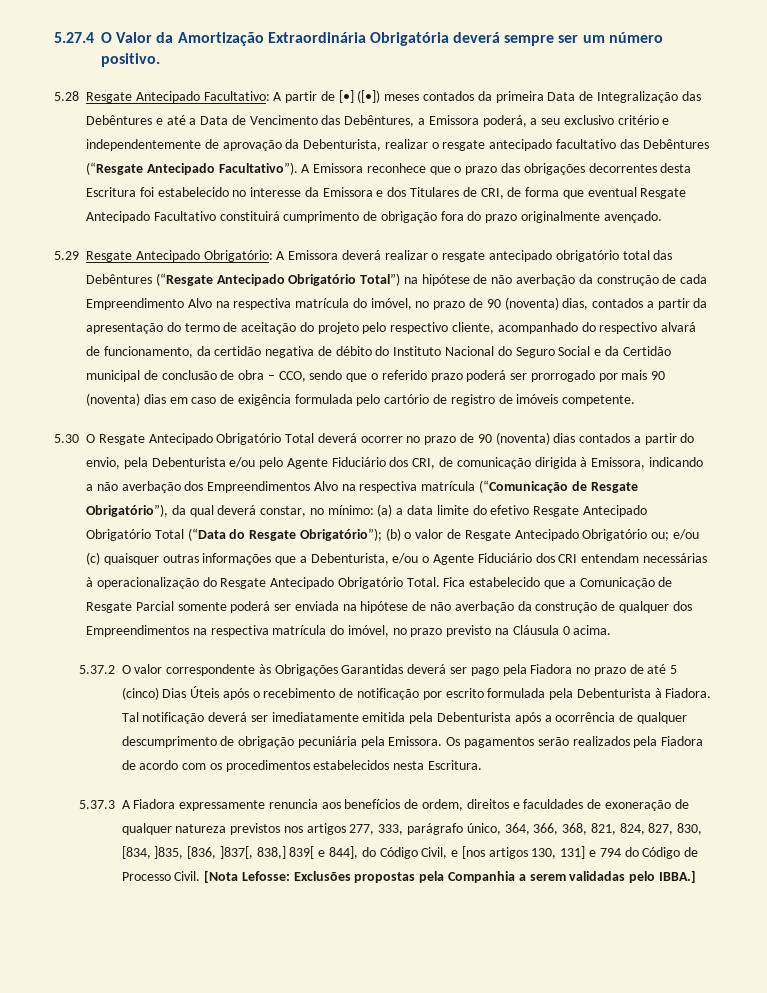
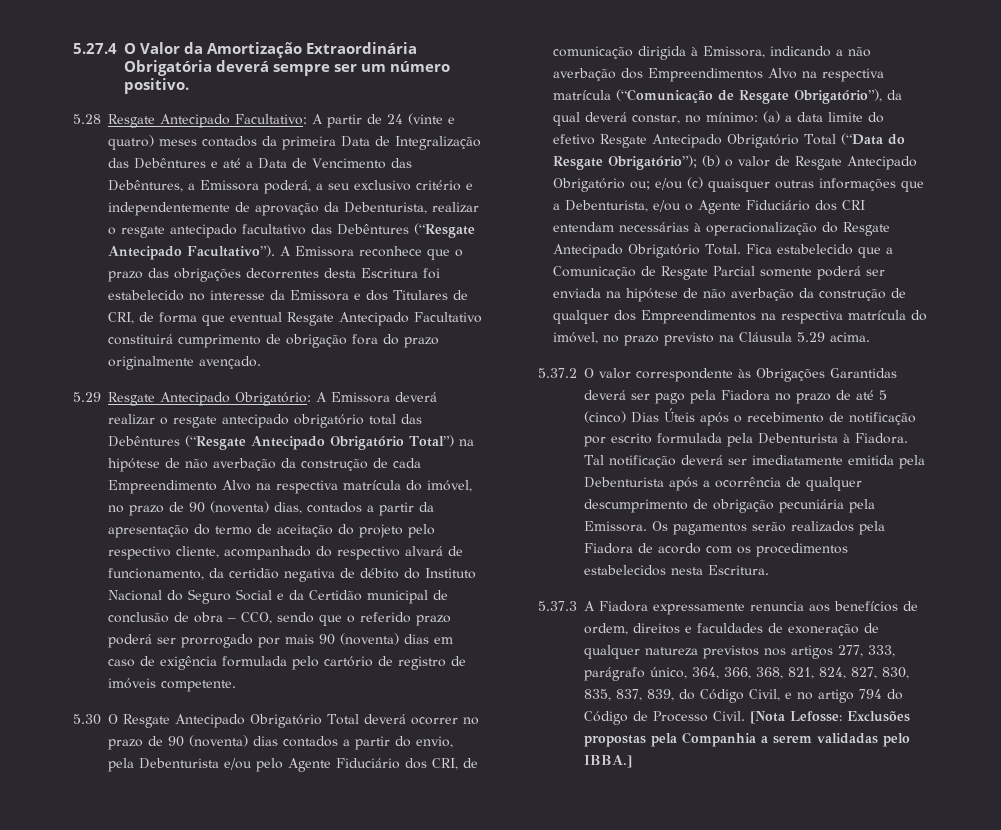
[338,90,381,103] [•] ([•]) -> [387,113,455,125] [108,135,154,150] 24 (vinte e quatro)
[562,626,570,635] 0 -> [797,332,825,342] 5.29
[121,846,597,859] [834, ]835, [836, ]837[, 838,] 839[ e 844], do Código Civil, e [nos artigos 130, 131] e -> [583,689,854,703] 835, 837, 839, do Código Civil, e no artigo

